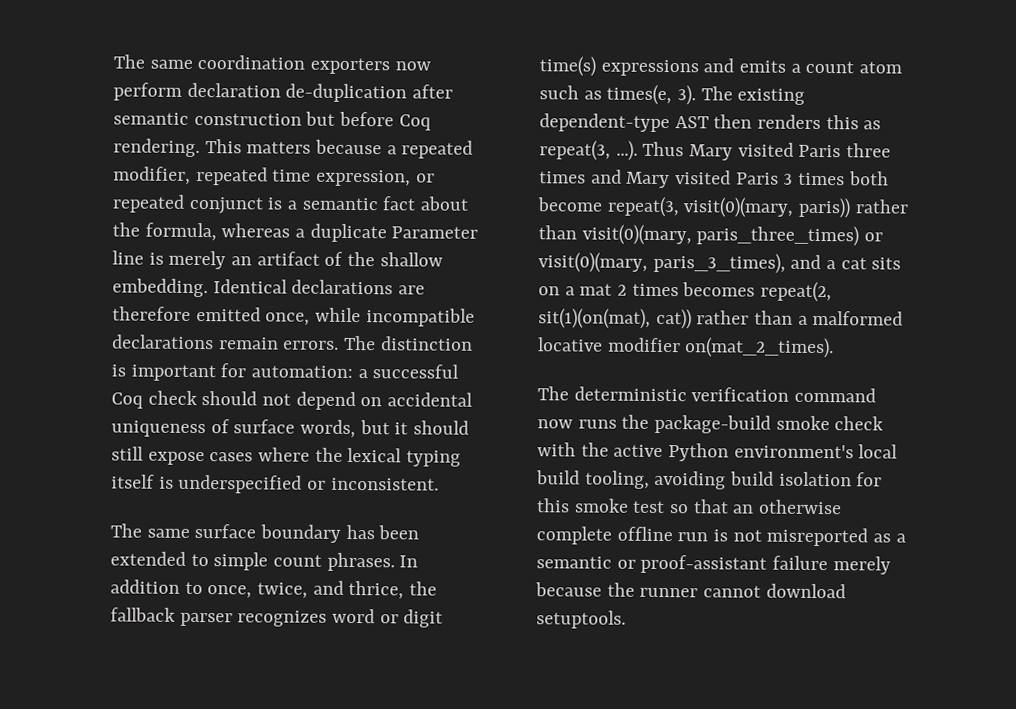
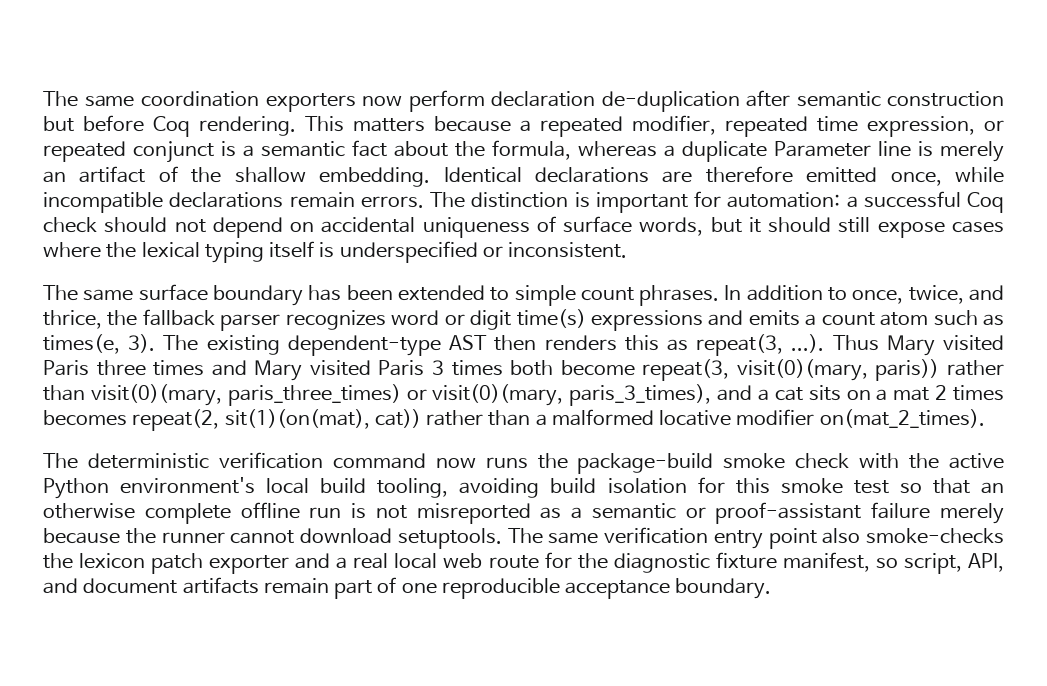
(626, 619) none -> [507,527,1004,549] [43,552,1004,574] [43,577,772,599] The same verification entry point also smoke-checks the lexicon patch exporter and a real local web route for the diagnostic fixture manifest, so script, API, and document artifacts remain part of one reproducible acceptance boundary.

